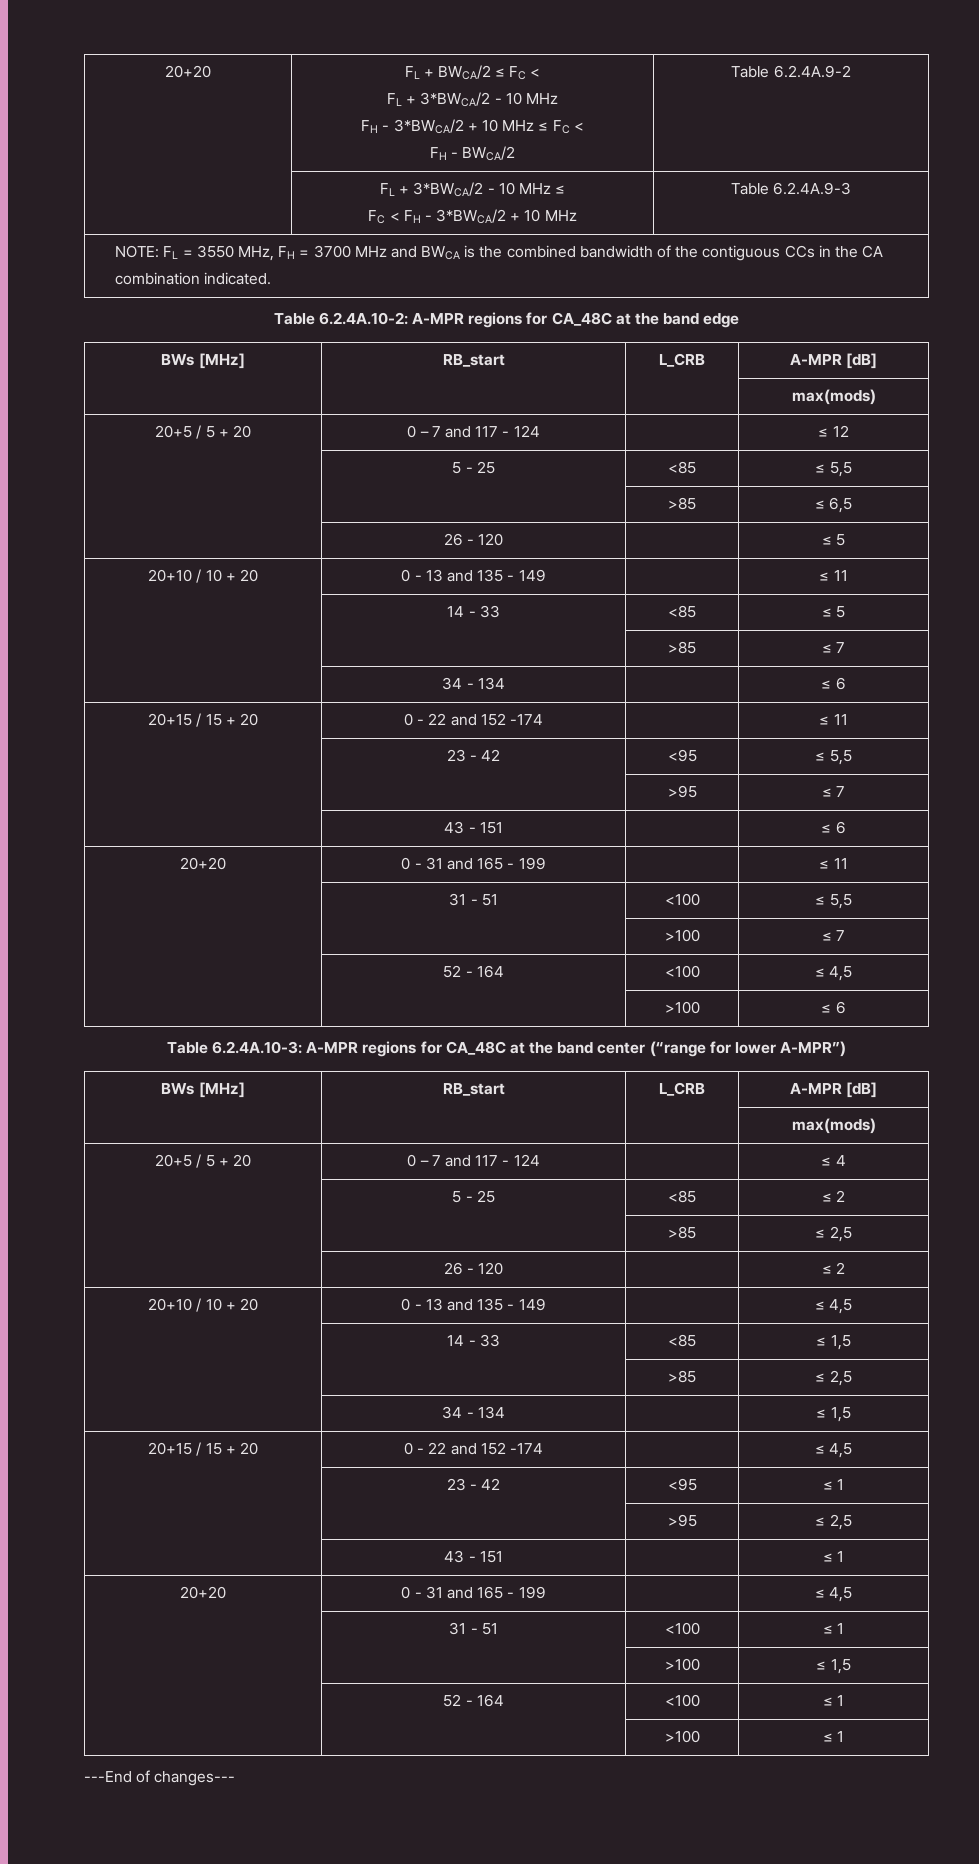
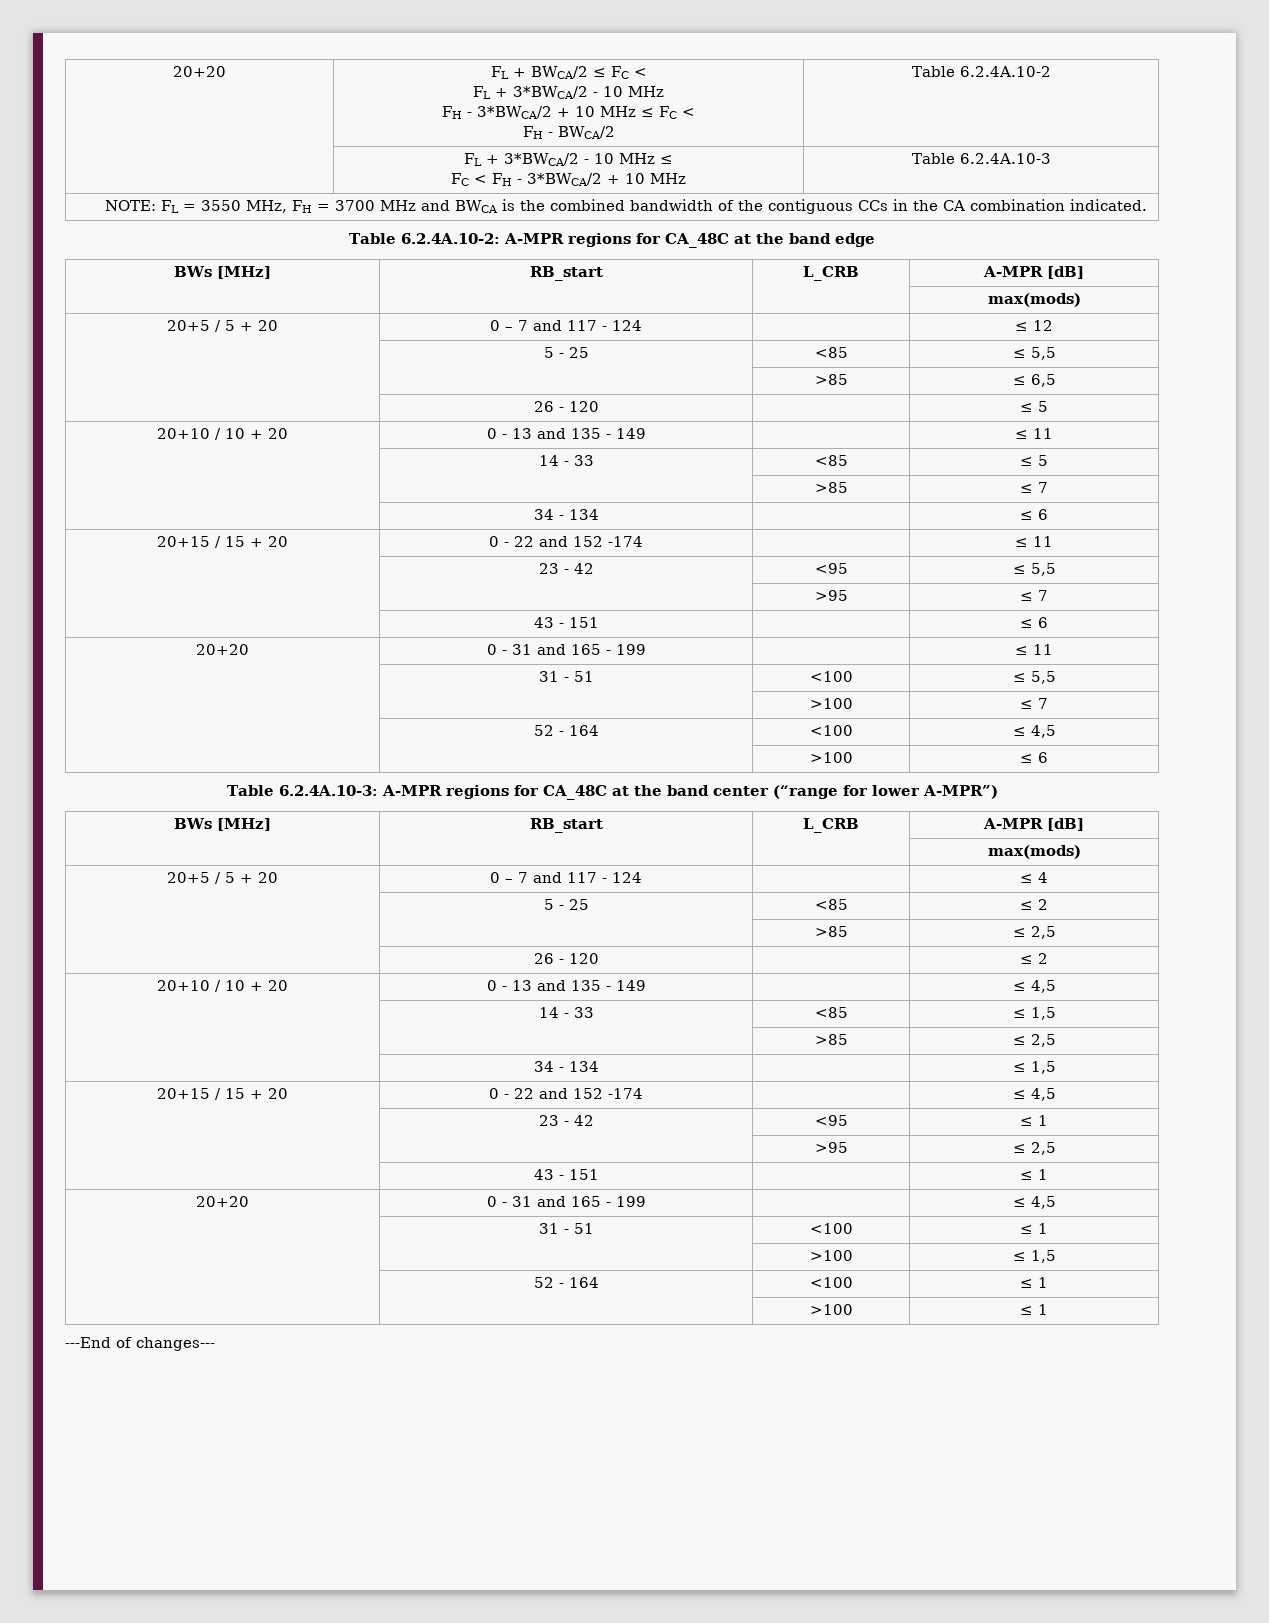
[773,65,851,78] 6.2.4A.9-2 -> [959,66,1051,77] 6.2.4A.10-2
[773,182,852,195] 6.2.4A.9-3 -> [959,153,1051,164] 6.2.4A.10-3

